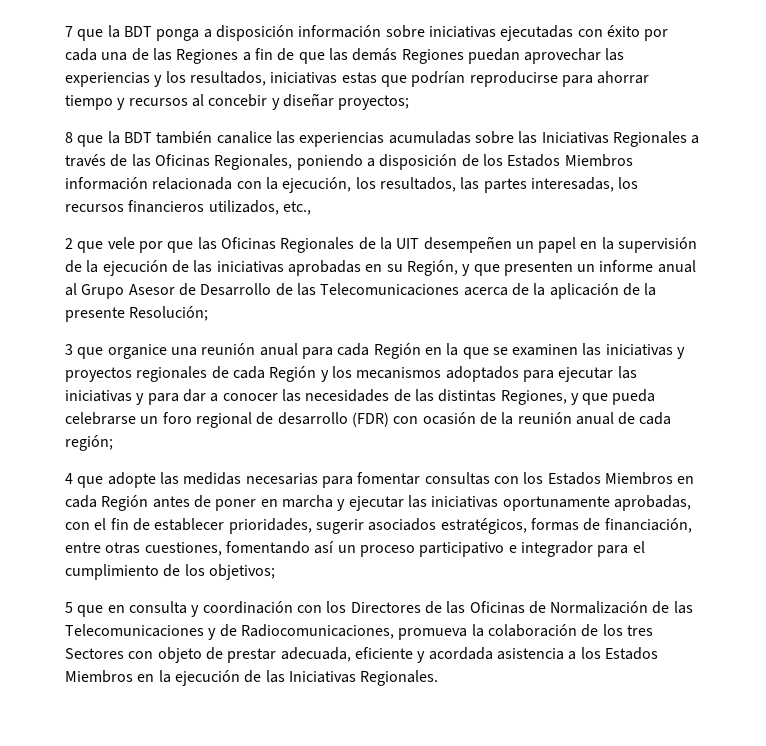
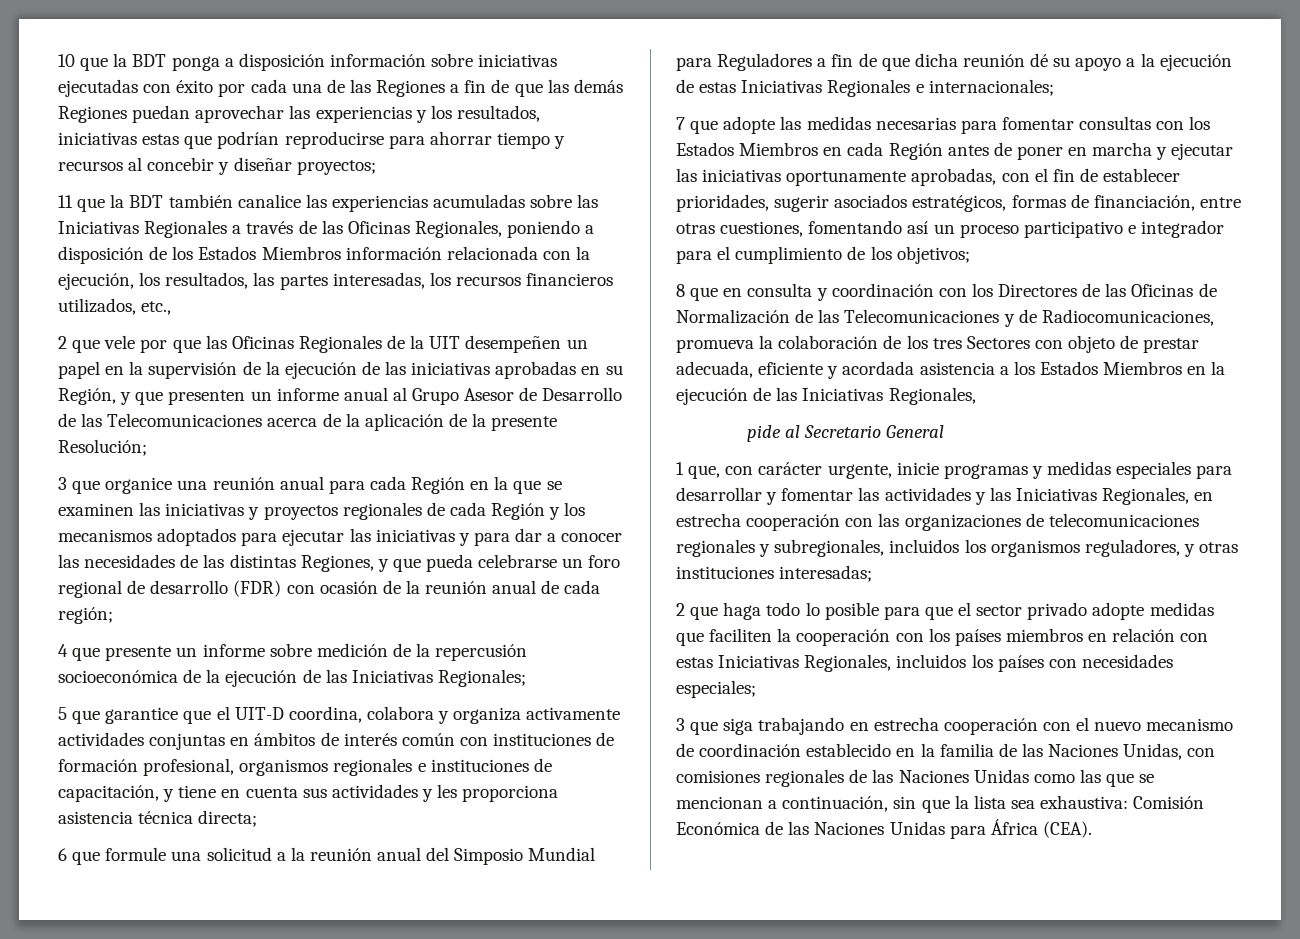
[65,26,73,37] 7 -> [58,54,75,67] 10
[65,132,73,143] 8 -> [58,195,73,208] 11
(104, 482) none -> [105,643,528,661] [58,669,526,687] [58,706,621,724] [58,732,615,750] [58,758,552,776] [58,784,559,802] [58,810,258,827] [58,847,596,865] [676,53,1232,71] [676,79,1054,97] [676,117,719,134] presente un informe sobre medición de la repercusión socioeconómica de la ejecución de las Iniciativas Regionales; // 5 que garantice que el UIT-D coordina, colabora y organiza activamente actividades conjuntas en ámbitos de interés común con instituciones de formación profesional, organismos regionales e instituciones de capacitación, y tiene en cuenta sus actividades y les proporciona asistencia técnica directa; // 6 que formule una solicitud a la reunión anual del Simposio Mundial para Reguladores a fin de que dicha reunión dé su apoyo a la ejecución de estas Iniciativas Regionales e internacionales; // 7 que
[65,602,73,613] 5 -> [676,284,685,297] 8
[360,670,439,686] Regionales. -> [888,387,976,405] [746,425,945,442] [676,461,1233,479] [676,487,1214,505] [676,513,1199,531] [676,539,1239,557] [676,565,873,582] [676,602,1214,620] [676,628,1209,646] [676,654,1173,672] [676,680,756,698] [676,717,1234,735] [676,743,1216,760] [676,769,1155,787] [676,795,1205,813] [676,819,1092,839] Regionales, // pide al Secretario General // 1 que, con carácter urgente, inicie programas y medidas especiales para desarrollar y fomentar las actividades y las Iniciativas Regionales, en estrecha cooperación con las organizaciones de telecomunicaciones regionales y subregionales, incluidos los organismos reguladores, y otras instituciones interesadas; // 2 que haga todo lo posible para que el sector privado adopte medidas que faciliten la cooperación con los países miembros en relación con estas Iniciativas Regionales, incluidos los países con necesidades especiales; // 3 que siga trabajando en estrecha cooperación con el nuevo mecanismo de coordinación establecido en la familia de las Naciones Unidas, con comisiones regionales de las Naciones Unidas como las que se mencionan a continuación, sin que la lista sea exhaustiva: Comisión Económica de las Naciones Unidas para África (CEA).

